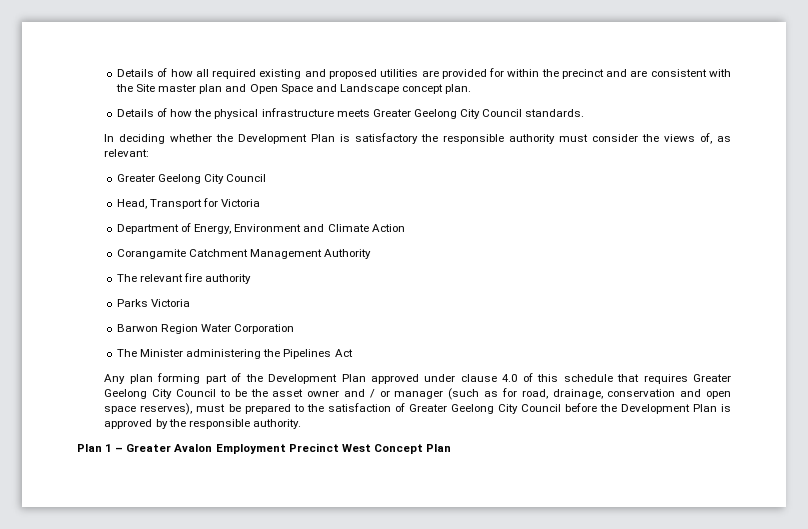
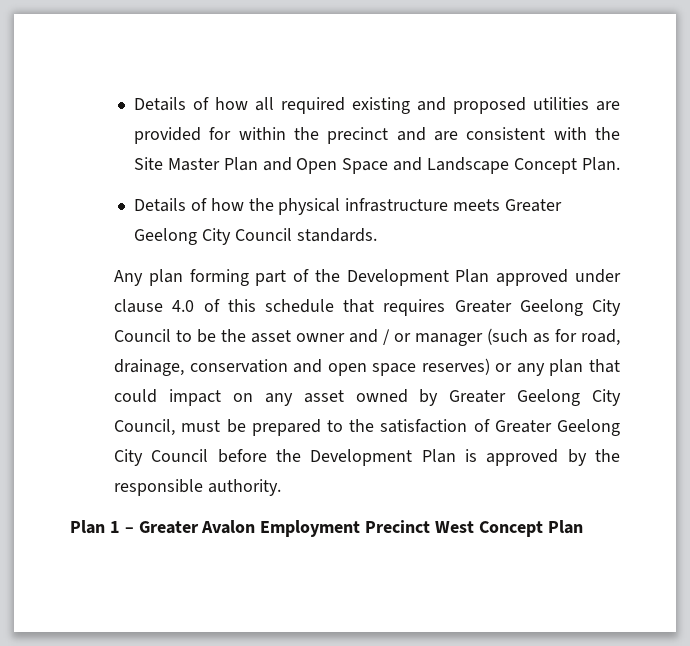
[158,84,223,94] master plan -> [167,157,258,171] Master Plan
[401,84,472,94] concept plan. -> [513,157,620,174] Concept Plan.
[104,133,731,144] [104,149,150,157] [117,174,267,184] [117,198,261,209] [117,223,405,234] [117,249,372,259] [117,273,252,284] [117,299,191,307] [117,324,295,334] [117,349,353,359] // In deciding whether the Development Plan is satisfactory the responsible authority must consider the views of, as relevant: // Greater Geelong City Council // Head, Transport for Victoria // Department of Energy, Environment and Climate Action // Corangamite Catchment Management Authority // The relevant fire authority // Parks Victoria // Barwon Region Water Corporation // The Minister administering the Pipelines Act -> (377, 235) none
[140,403,193,415] reserves), -> [421,358,620,376] [114,389,622,406] [114,419,176,436] reserves) or any plan that could impact on any asset owned by Greater Geelong City Council,

